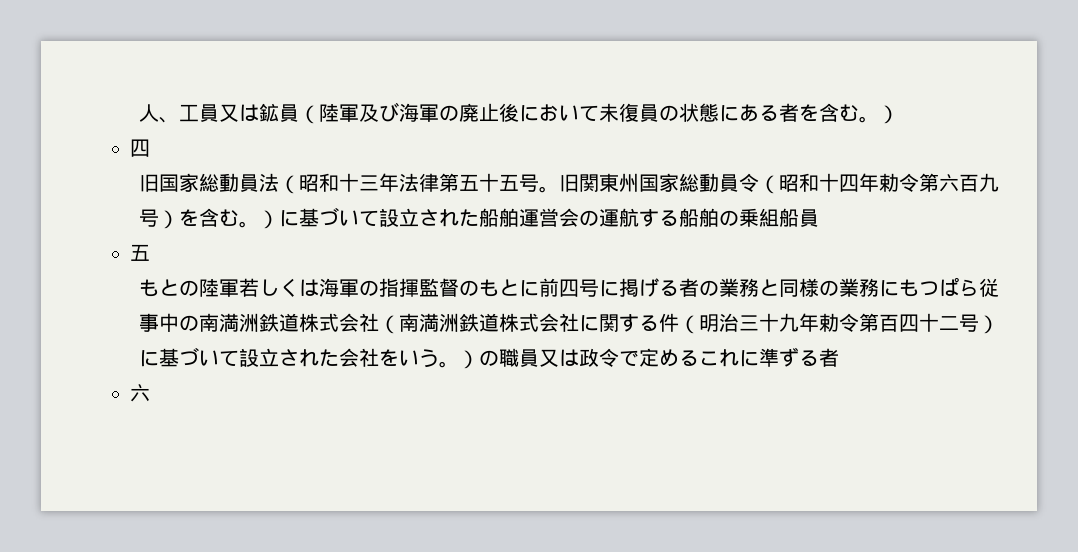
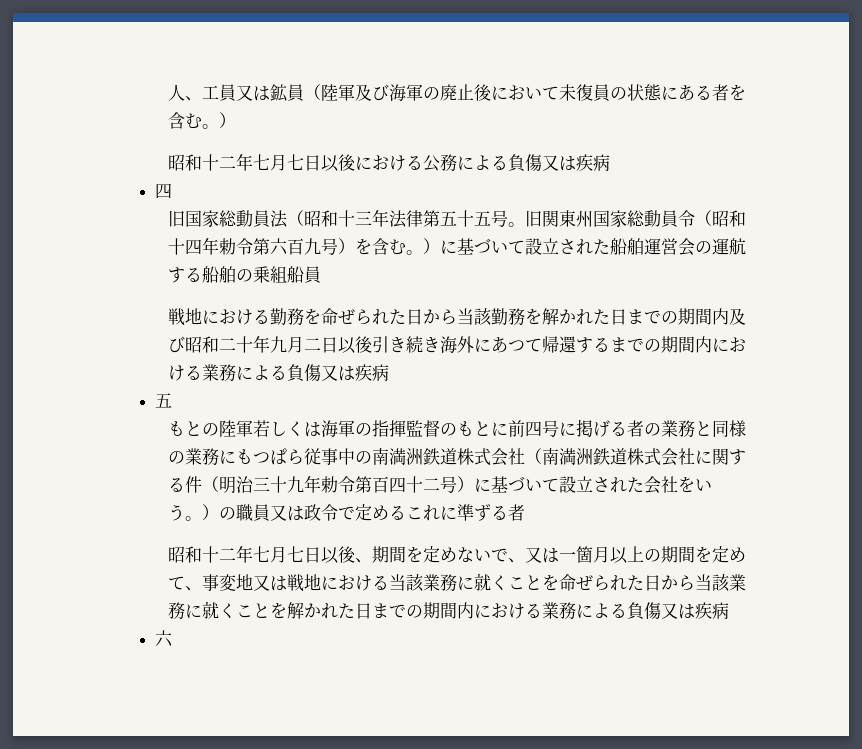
(899, 114) none -> [167,153,610,172] // 昭和十二年七月七日以後における公務による負傷又は疾病
(819, 218) none -> [167,308,746,326] [167,335,746,354] [167,364,389,382] // 戦地における勤務を命ぜられた日から当該勤務を解かれた日までの期間内及び昭和二十年九月二日以後引き続き海外にあつて帰還するまでの期間内における業務による負傷又は疾病
(839, 357) none -> [167,545,746,564] [167,573,746,592] [167,601,729,620] // 昭和十二年七月七日以後、期間を定めないで、又は一箇月以上の期間を定めて、事変地又は戦地における当該業務に就くことを命ぜられた日から当該業務に就くことを解かれた日までの期間内における業務による負傷又は疾病

